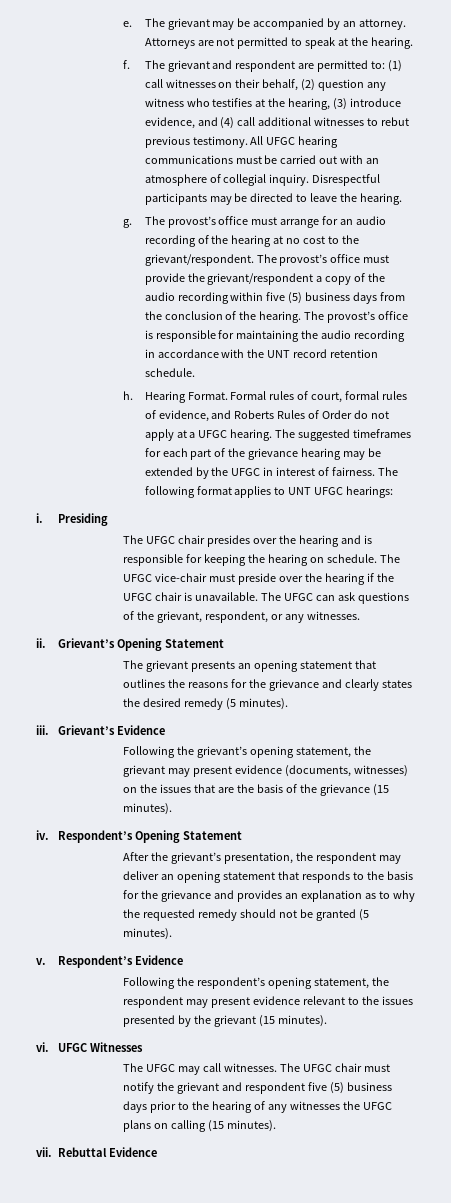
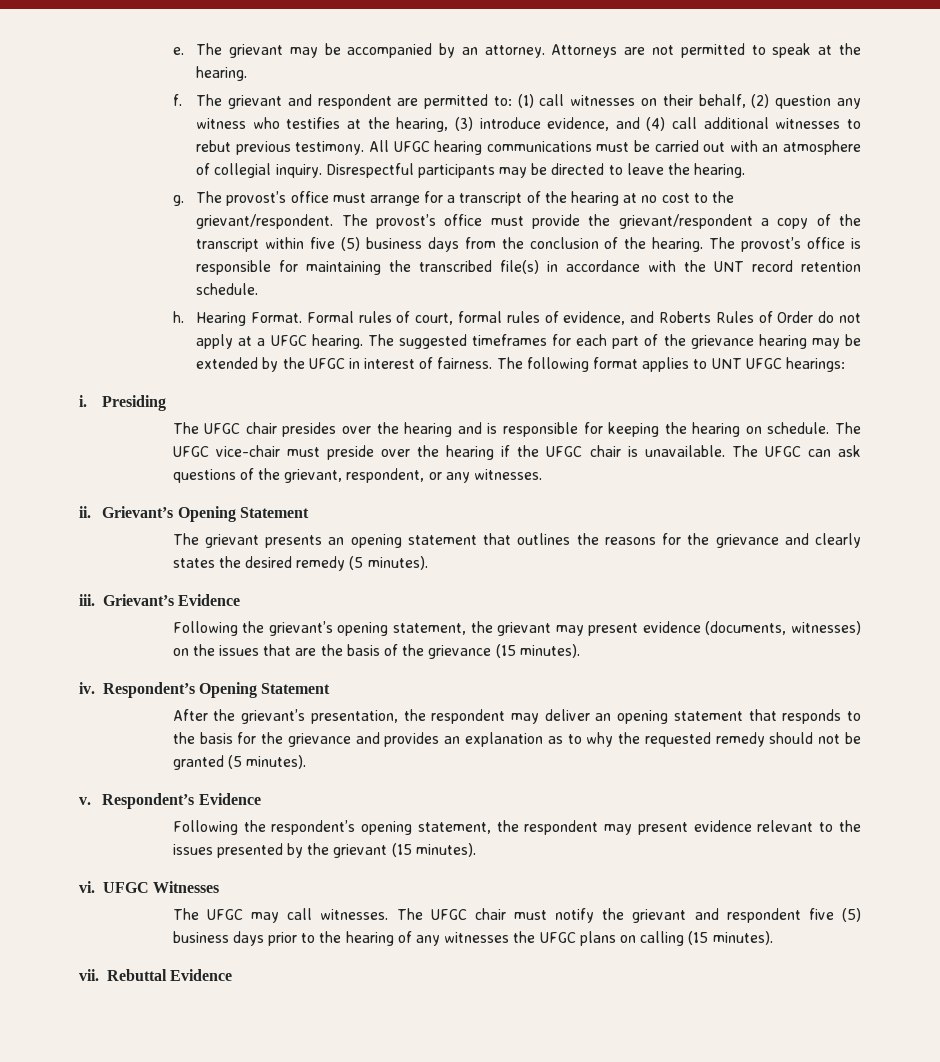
[340,216,387,225] [144,235,196,247] an audio recording -> [447,192,523,206] a transcript
[144,292,229,304] audio recording -> [196,238,260,252] transcript
[321,330,406,342] audio recording -> [419,260,540,274] transcribed file(s)

